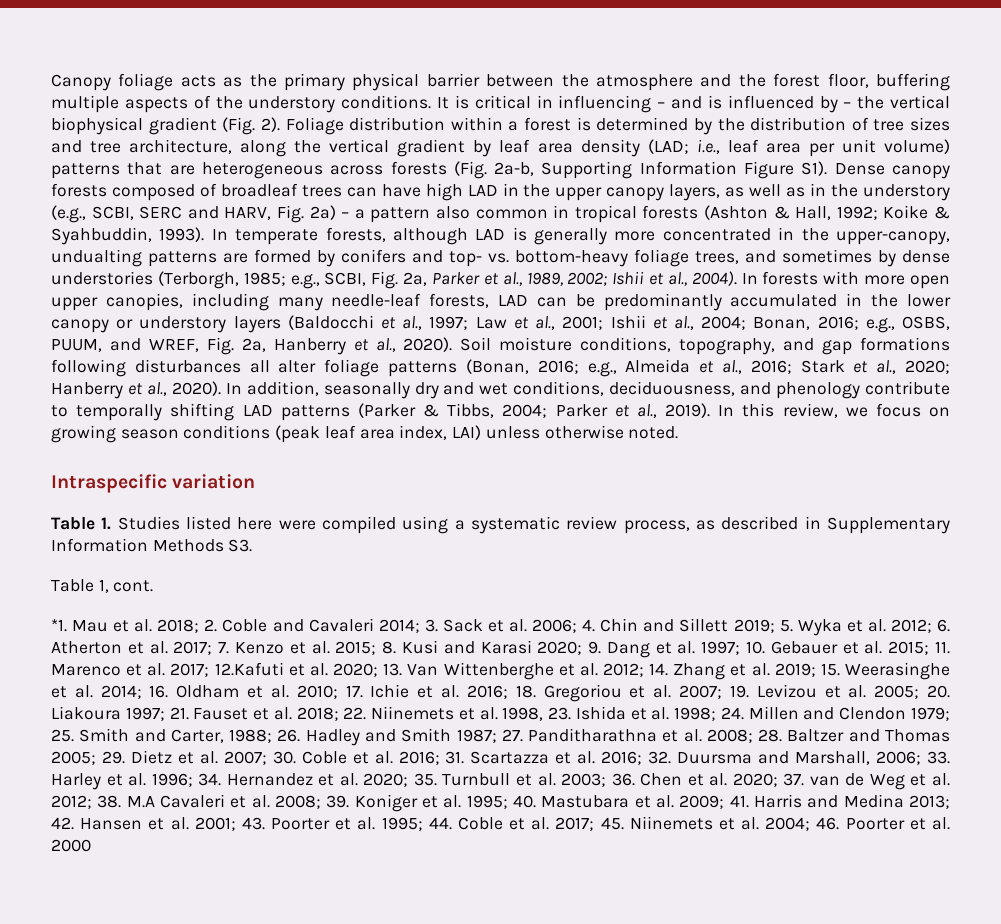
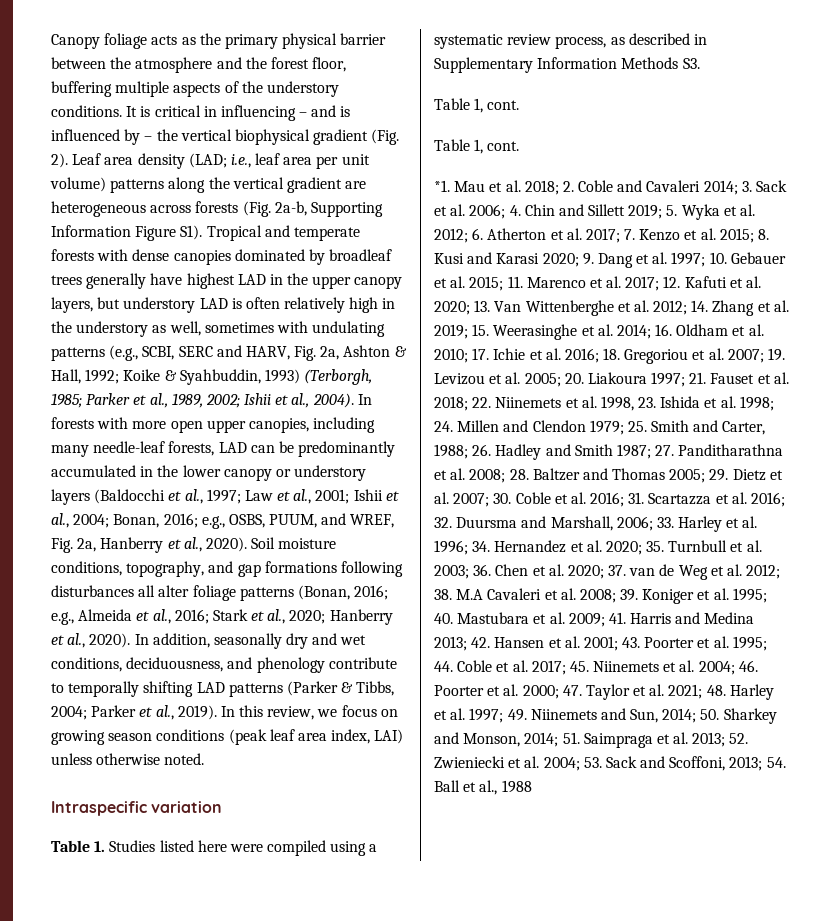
[285,117,950,135] [51,139,531,157] Foliage distribution within a forest is determined by the distribution of tree sizes and tree architecture, along the vertical gradient by leaf -> [72,153,102,165] Leaf
[127,162,163,175] that -> [168,177,342,193] along the vertical gradient
[834,163,950,179] [51,183,463,201] Dense canopy forests composed of broadleaf trees can have high -> [206,225,360,241] [51,249,393,265] [51,273,235,289] Tropical and temperate forests with dense canopies dominated by broadleaf trees generally have highest
[725,183,950,201] as well as in the understory -> [97,297,396,313] [51,321,386,337] [51,347,105,361] but understory LAD is often relatively high in the understory as well, sometimes with undulating patterns
[309,205,769,223] 2a) – a pattern also common in tropical forests (Ashton -> [320,345,391,360] 2a, Ashton
[159,227,951,245] [51,249,950,267] [51,271,428,289] 1993). In temperate forests, although LAD is generally more concentrated in the upper-canopy, undualting patterns are formed by conifers and top- vs. bottom-heavy foliage trees, and sometimes by dense understories (Terborgh, 1985; e.g., SCBI, Fig. 2a, -> [264,369,373,385] [51,393,82,408] 1993) (Terborgh, 1985;
(154, 586) none -> [434,139,520,154] // Table 1, cont.
[214,662,284,676] 12.Kafuti -> [663,276,727,288] 12. Kafuti
[51,839,91,852] 2000 -> [522,684,774,700] [434,708,777,724] [434,732,749,748] [434,756,786,771] [434,780,532,795] 2000; 47. Taylor et al. 2021; 48. Harley et al. 1997; 49. Niinemets and Sun, 2014; 50. Sharkey and Monson, 2014; 51. Saimpraga et al. 2013; 52. Zwieniecki et al. 2004; 53. Sack and Scoffoni, 2013; 54. Ball et al., 1988

